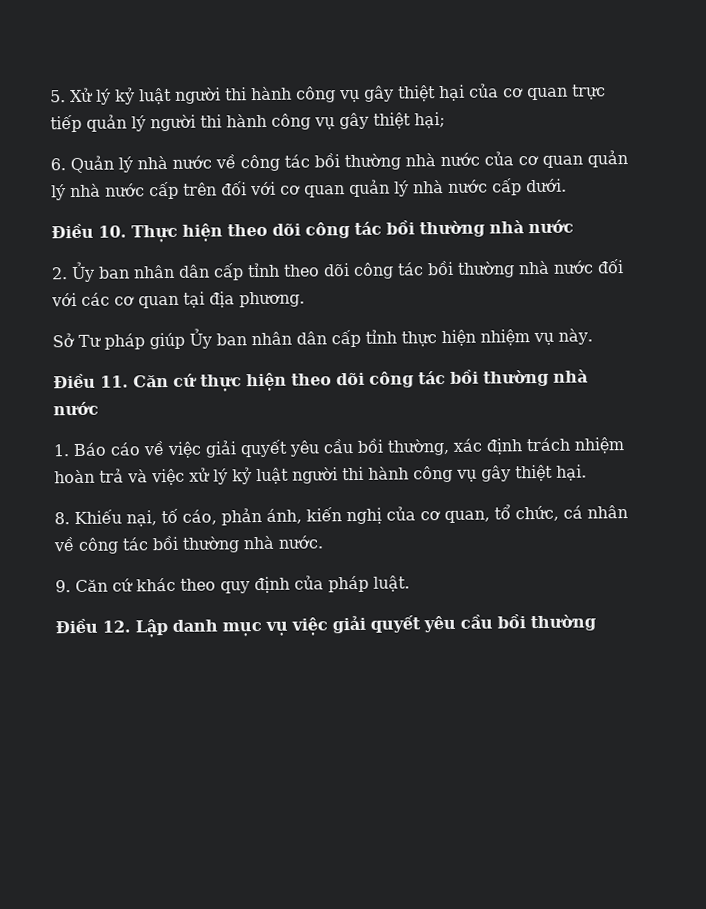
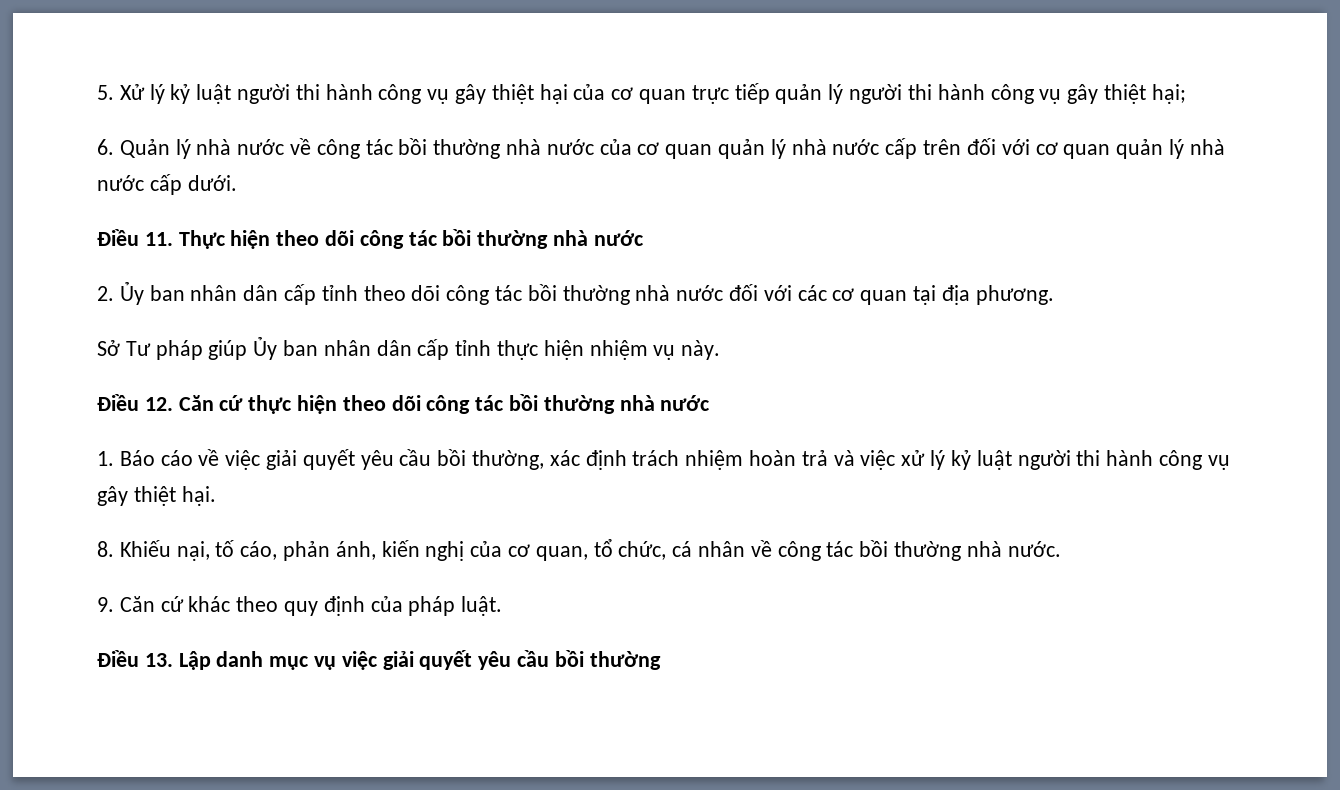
[98,225,127,238] 10. -> [144,232,173,246] 11.
[100,375,129,388] 11. -> [144,397,173,411] 12.
[102,620,131,633] 12. -> [144,653,173,667] 13.

